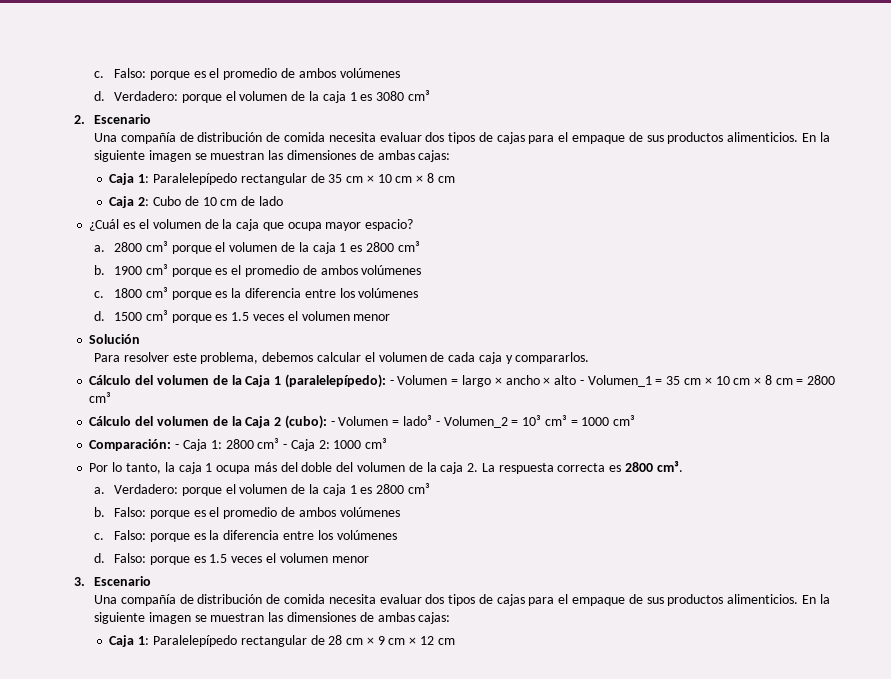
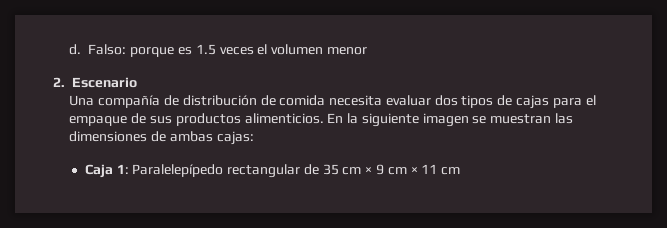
[94,68,400,80] [94,90,430,103] [74,114,152,124] [94,132,830,144] [94,150,451,162] [109,173,455,185] [109,196,283,208] [89,219,414,231] [94,241,420,254] [94,264,422,277] [94,287,419,300] [94,310,391,323] [89,334,141,344] [94,352,590,364] [89,374,836,388] [89,392,112,403] [89,415,636,429] [89,438,388,451] [89,460,683,474] [94,483,430,496] [94,507,400,519] [94,530,397,542] c. Falso: porque es el promedio de ambos volúmenes // d. Verdadero: porque el volumen de la caja 1 es 3080 cm³ // 2. Escenario // Una compañía de distribución de comida necesita evaluar dos tipos de cajas para el empaque de sus productos alimenticios. En la siguiente imagen se muestran las dimensiones de ambas cajas: // Caja 1: Paralelepípedo rectangular de 35 cm × 10 cm × 8 cm // Caja 2: Cubo de 10 cm de lado // ¿Cuál es el volumen de la caja que ocupa mayor espacio? // a. 2800 cm³ porque el volumen de la caja 1 es 2800 cm³ // b. 1900 cm³ porque es el promedio de ambos volúmenes // c. 1800 cm³ porque es la diferencia entre los volúmenes // d. 1500 cm³ porque es 1.5 veces el volumen menor // Solución // Para resolver este problema, debemos calcular el volumen de cada caja y compararlos. // Cálculo del volumen de la Caja 1 (paralelepípedo): - Volumen = largo × ancho × alto - Volumen_1 = 35 cm × 10 cm × 8 cm = 2800 cm³ // Cálculo del volumen de la Caja 2 (cubo): - Volumen = lado³ - Volumen_2 = 10³ cm³ = 1000 cm³ // Comparación: - Caja 1: 2800 cm³ - Caja 2: 1000 cm³ // Por lo tanto, la caja 1 ocupa más del doble del volumen de la caja 2. La respuesta correcta es 2800 cm³. // a. Verdadero: porque el volumen de la caja 1 es 2800 cm³ // b. Falso: porque es el promedio de ambos volúmenes // c. Falso: porque es la diferencia entre los volúmenes // -> (69, 49) none
[74,577,86,586] 3. -> [53,77,66,87] 2.
[328,635,343,645] 28 -> [322,164,339,175] 35
[420,636,435,645] 12 -> [421,164,438,174] 11

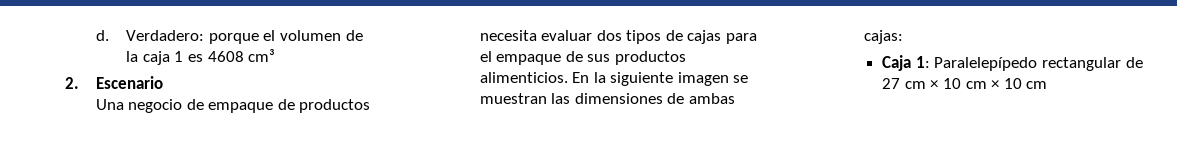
[88,44,367,57] [53,77,138,88] [69,95,326,108] Falso: porque es 1.5 veces el volumen menor // 2. Escenario // Una compañía de distribución de comida -> [126,30,363,44] [126,49,276,65] [64,76,163,89] [95,99,371,113] Verdadero: porque el volumen de la caja 1 es 4608 cm³ // 2. Escenario // Una negocio de empaque de productos
[322,164,438,175] 35 cm × 9 cm × 11 -> [882,78,1022,89] 27 cm × 10 cm × 10

